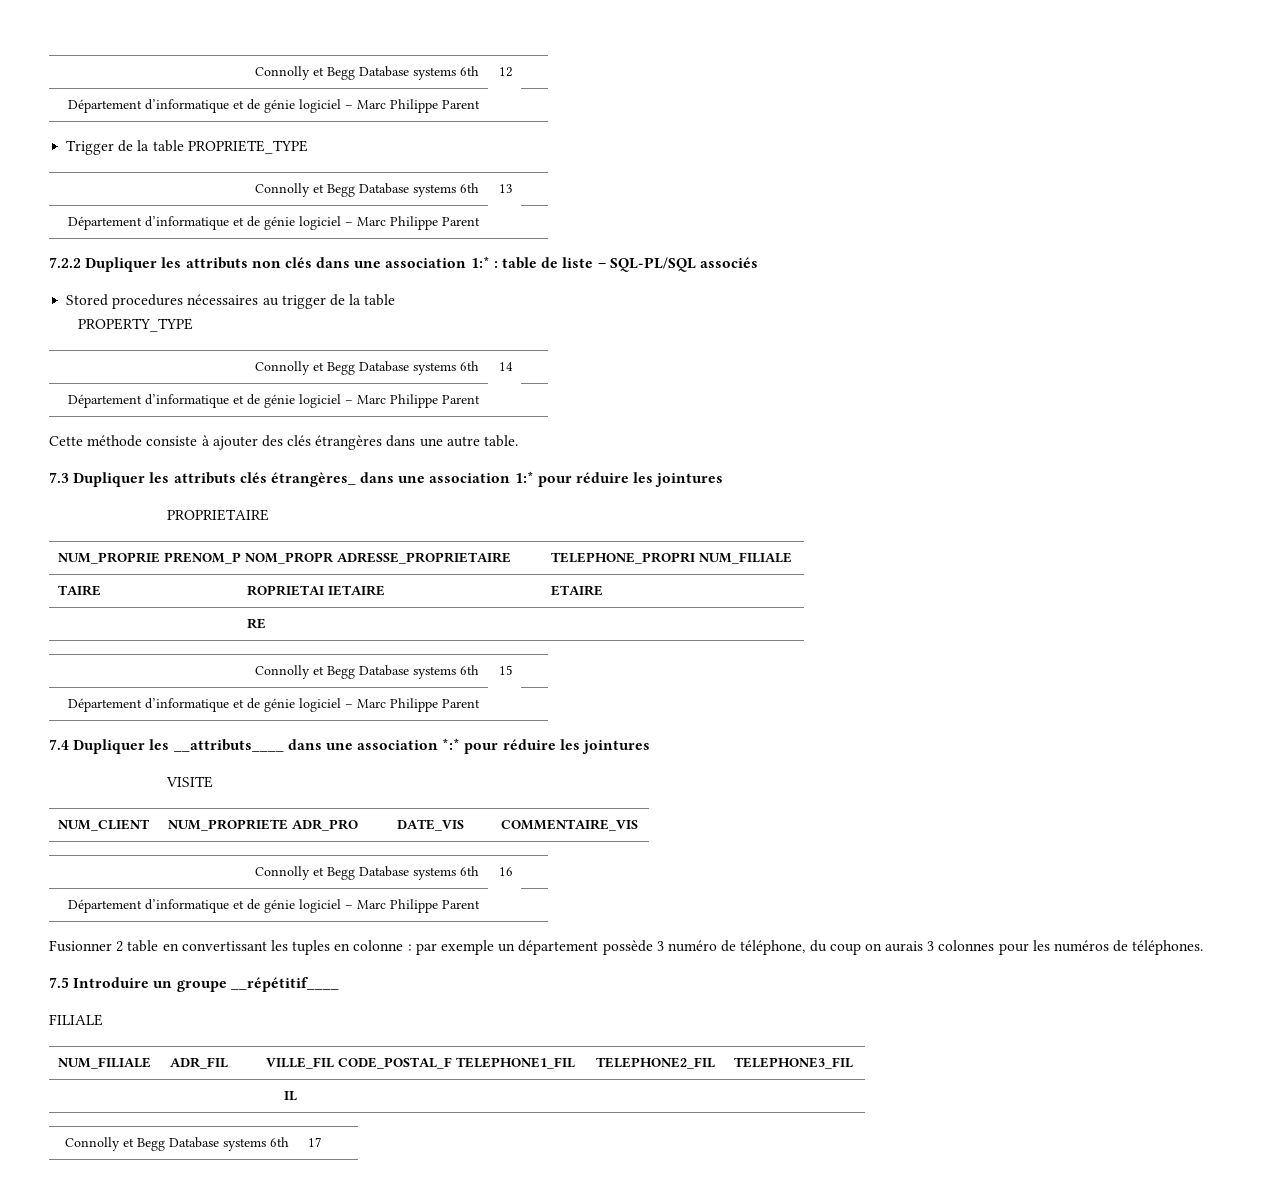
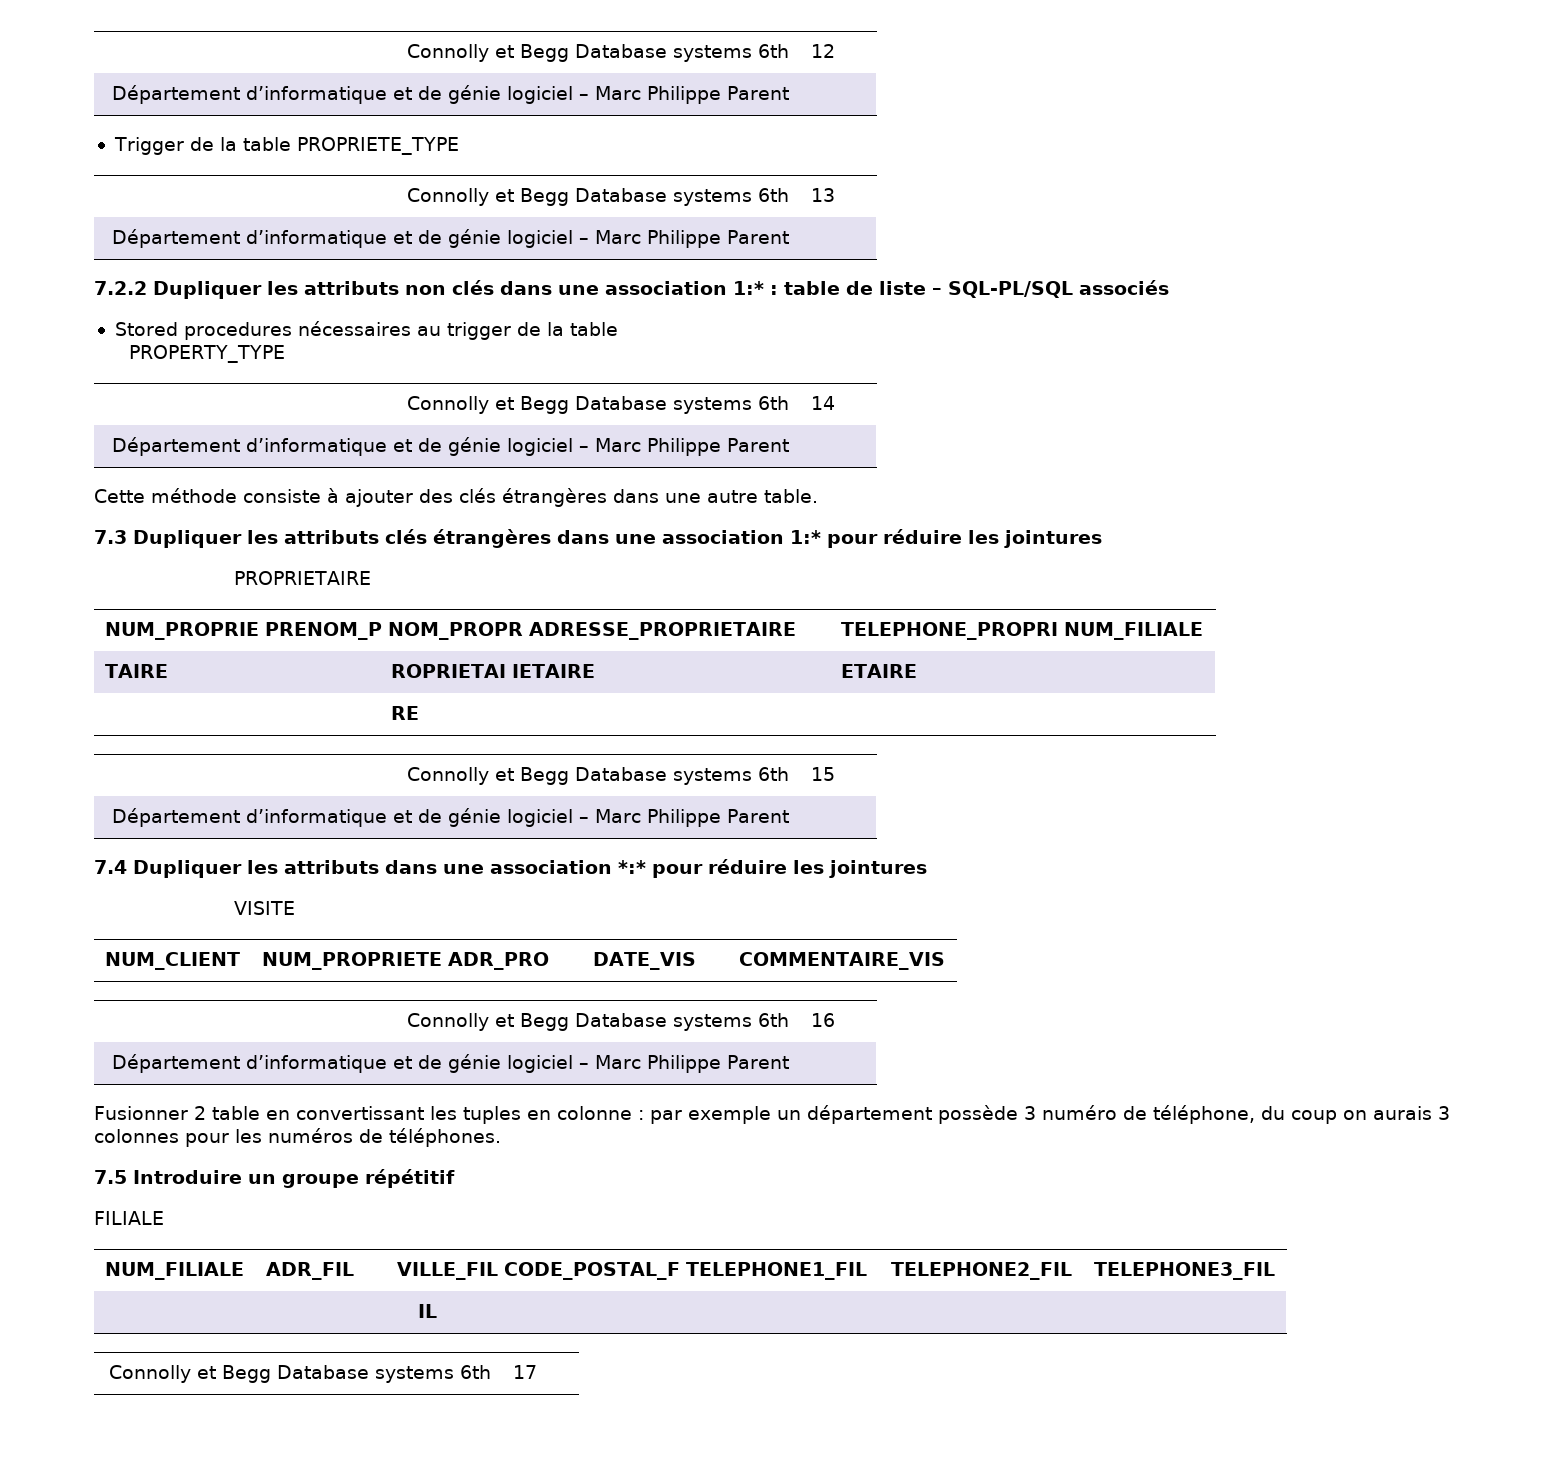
[270,472,356,487] étrangères_ -> [433,529,551,548] étrangères
[173,739,284,752] __attributs____ -> [284,860,379,874] attributs
[230,977,339,992] __répétitif____ -> [365,1169,455,1188] répétitif

